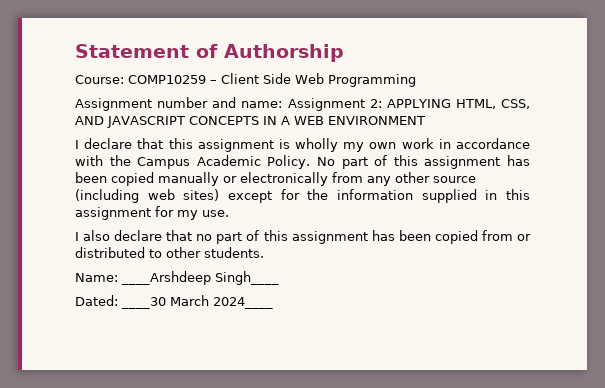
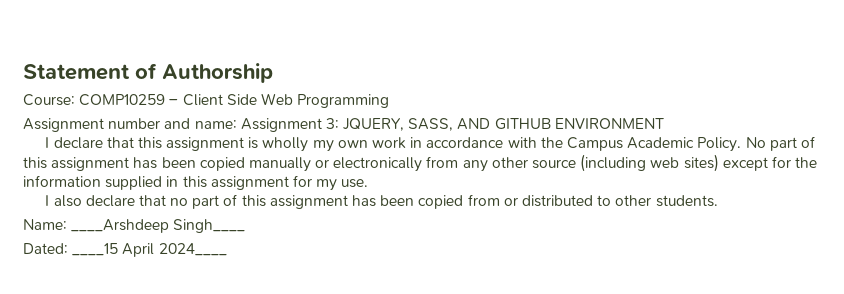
[369,99,530,109] [75,116,324,128] 2: APPLYING HTML, CSS, AND JAVASCRIPT CONCEPTS IN A WEB -> [325,118,551,131] 3: JQUERY, SASS, AND GITHUB
[121,295,209,309] ____30 March -> [72,243,155,257] ____15 April

